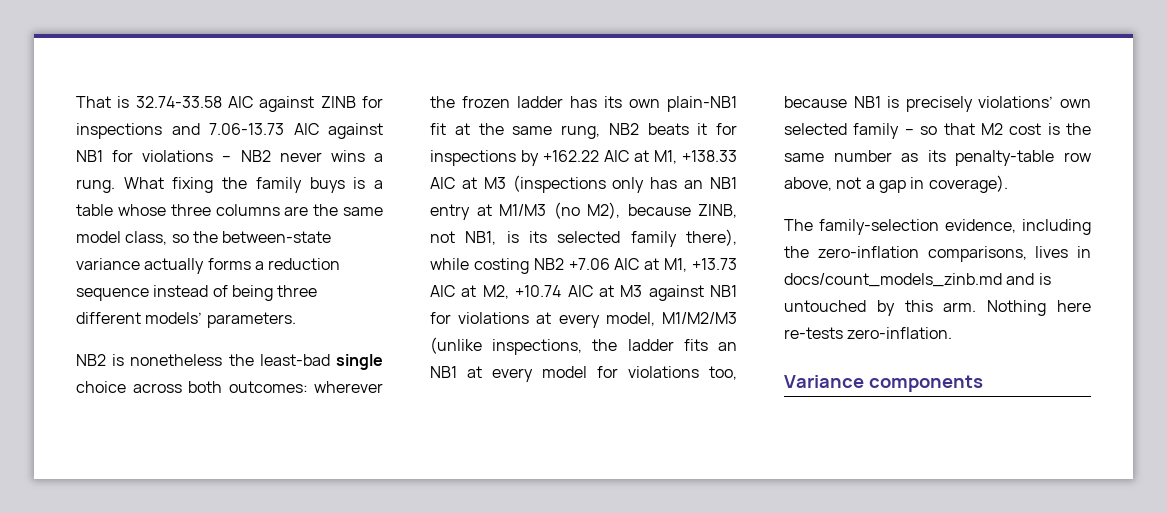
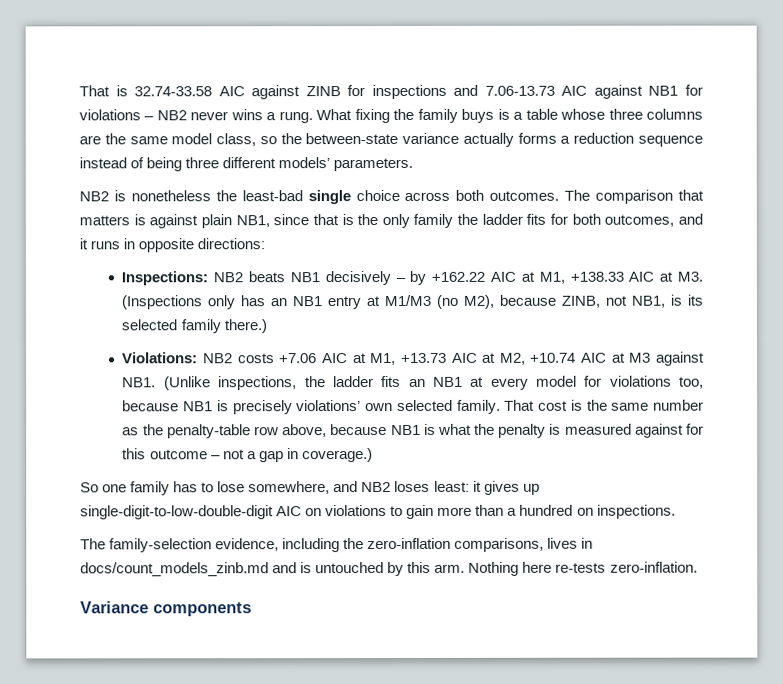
[228,381,383,393] [430,96,737,112] [430,123,737,139] [430,150,516,166] outcomes: wherever the frozen ladder has its own plain-NB1 fit at the same rung, NB2 beats it for inspections -> [489,189,704,204] [79,213,703,229] [79,238,266,253] [121,271,406,286] outcomes. The comparison that matters is against plain NB1, since that is the only family the ladder fits for both outcomes, and it runs in opposite directions: // Inspections: NB2 beats NB1 decisively –
[483,175,606,193] M3 (inspections -> [676,271,703,282] [121,295,203,310] M3. (Inspections
[686,229,737,246] [430,258,564,274] there), while costing NB2 -> [223,319,267,334] [122,352,275,364] there.) // Violations: NB2 costs
[710,285,737,297] [430,312,737,328] [430,337,482,354] NB1 for violations at every model, M1/M2/M3 (unlike -> [122,376,211,391] NB1. (Unlike
[853,123,1003,139] family – so that M2 -> [456,399,536,414] family. That
[927,150,946,162] its -> [142,424,164,436] the
[836,175,1008,193] not a gap in coverage). -> [330,423,705,438] [122,448,373,463] [80,480,540,496] [80,504,676,520] because NB1 is what the penalty is measured against for this outcome – not a gap in coverage.) // So one family has to lose somewhere, and NB2 loses least: it gives up single-digit-to-low-double-digit AIC on violations to gain more than a hundred on inspections.

